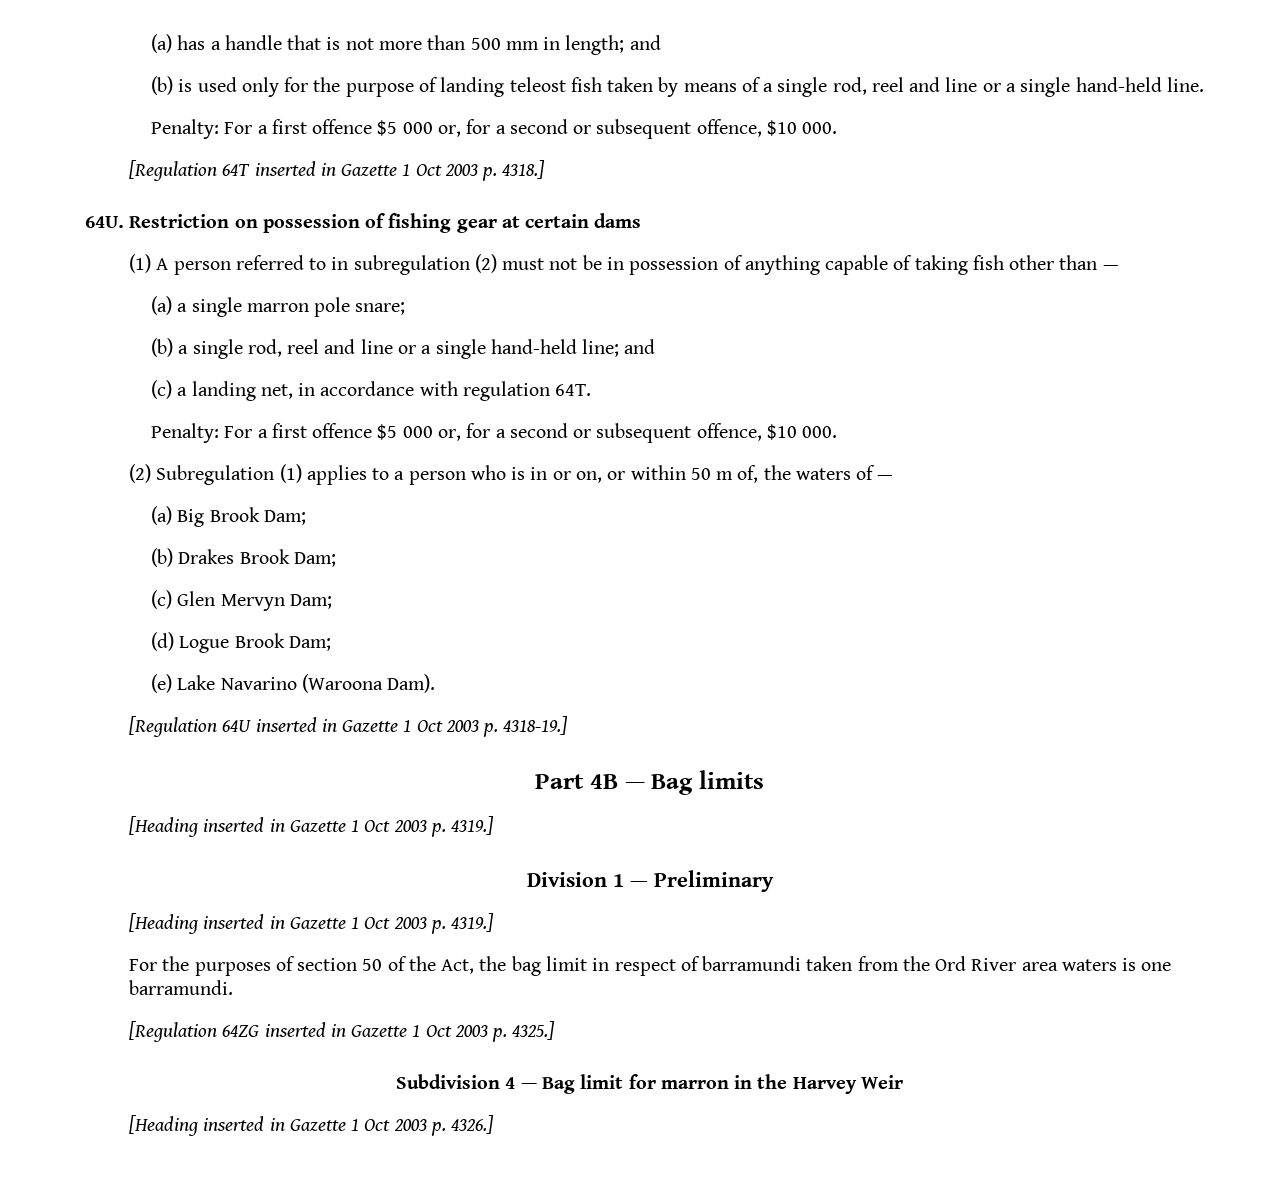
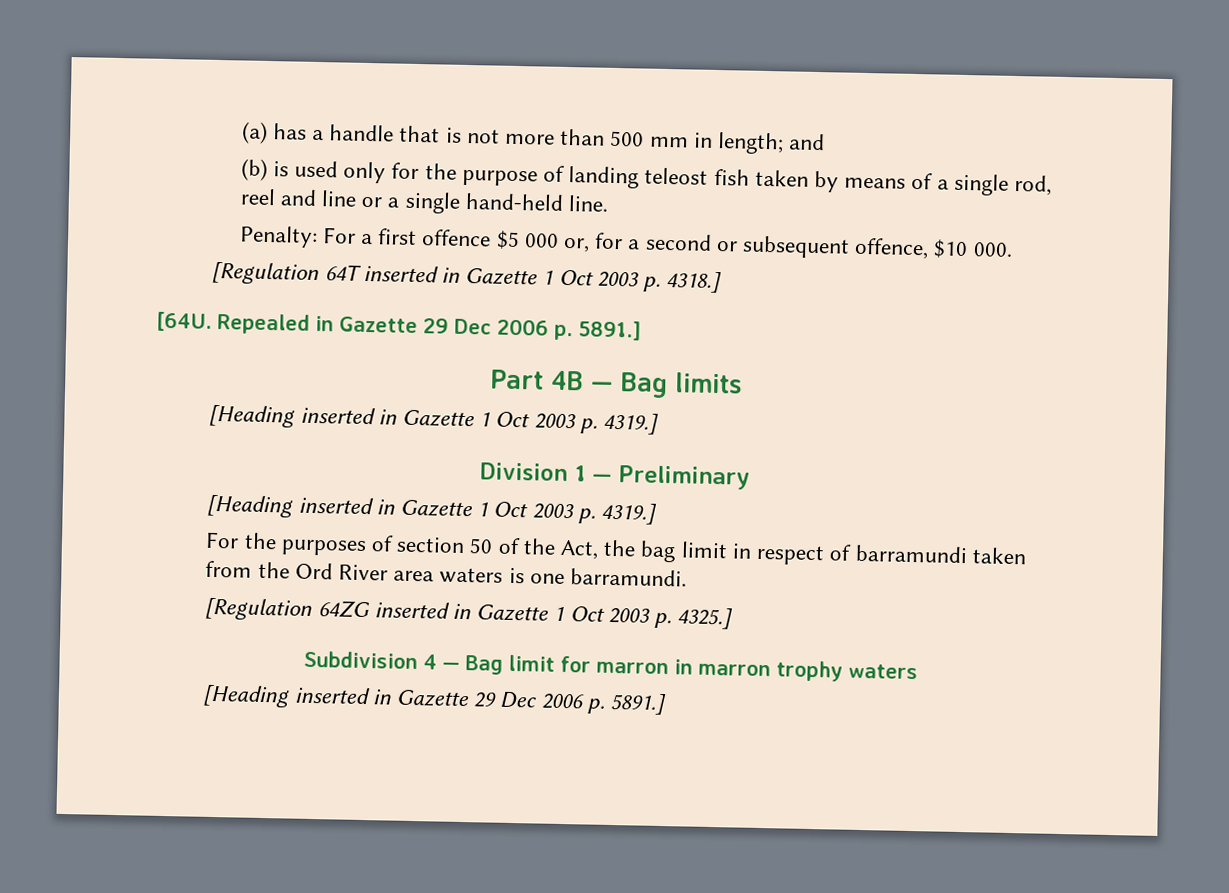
[85,213,642,233] [129,254,1119,275] [151,296,406,317] [151,338,656,359] [151,380,592,401] [151,423,838,443] [129,464,894,485] [151,506,306,527] [151,548,336,567] [151,590,332,611] [151,632,331,653] [151,674,436,693] [129,716,569,737] 64U. Restriction on possession of fishing gear at certain dams // (1) A person referred to in subregulation (2) must not be in possession of anything capable of taking fish other than — // (a) a single marron pole snare; // (b) a single rod, reel and line or a single hand-held line; and // (c) a landing net, in accordance with regulation 64T. // Penalty: For a first offence $5 000 or, for a second or subsequent offence, $10 000. // (2) Subregulation (1) applies to a person who is in or on, or within 50 m of, the waters of — // (a) Big Brook Dam; // (b) Drakes Brook Dam; // (c) Glen Mervyn Dam; // (d) Logue Brook Dam; // (e) Lake Navarino (Waroona Dam). // [Regulation 64U inserted in Gazette 1 Oct 2003 p. 4318-19.] -> [156,311,642,341] [64U. Repealed in Gazette 29 Dec 2006 p. 5891.]
[757,1074,903,1094] [129,1115,495,1136] the Harvey Weir // [Heading inserted in Gazette 1 Oct 2003 p. 4326.] -> [697,660,918,682] [202,684,668,716] marron trophy waters // [Heading inserted in Gazette 29 Dec 2006 p. 5891.]

